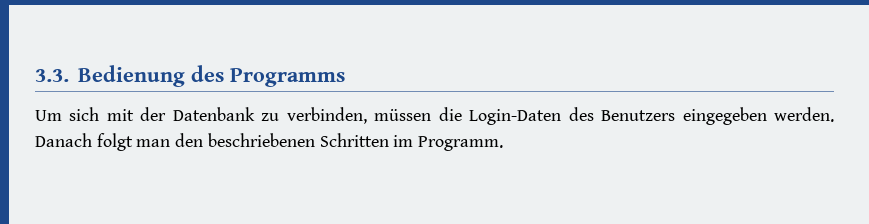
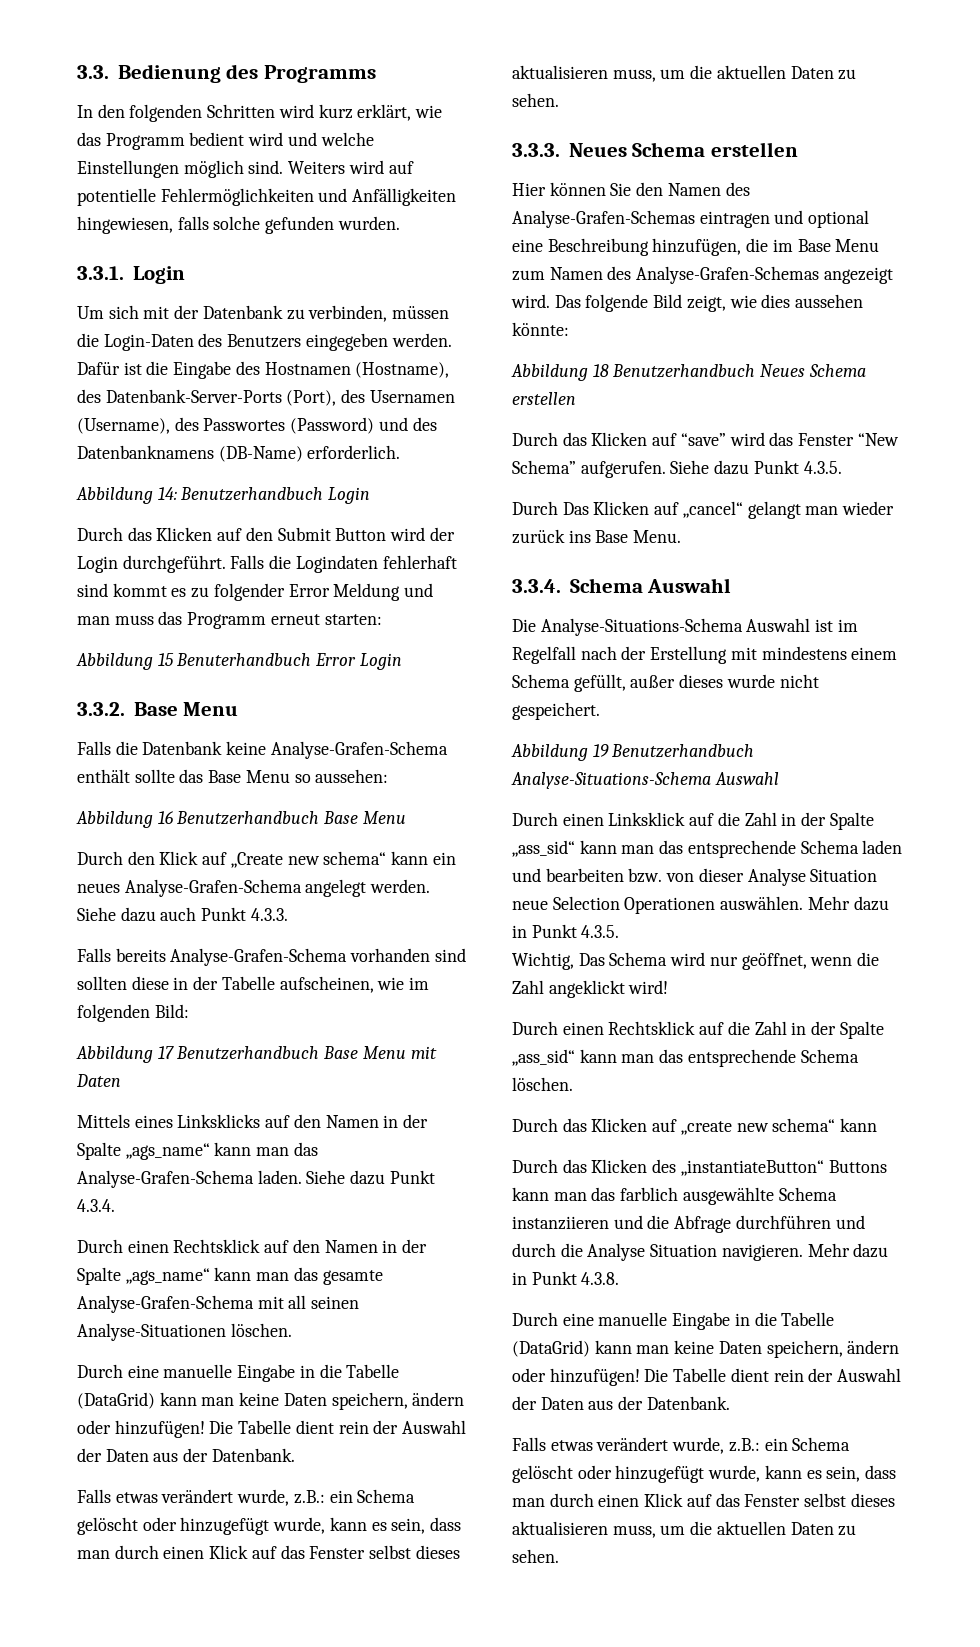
(345, 77) none -> [77,104,443,122] [77,132,374,150] [77,160,414,178] [77,188,457,206] [77,216,400,234] [77,266,185,284] // In den folgenden Schritten wird kurz erklärt, wie das Programm bedient wird und welche Einstellungen möglich sind. Weiters wird auf potentielle Fehlermöglichkeiten und Anfälligkeiten hingewiesen, falls solche gefunden wurden. // 3.3.1. Login
[35,133,504,151] Danach folgt man den beschriebenen Schritten im Programm. -> [77,361,450,379] [77,389,455,406] [77,417,437,434] [77,445,401,462] [76,487,371,504] [77,527,455,541] [77,555,457,573] [77,583,434,601] [77,611,382,629] [76,653,402,670] [77,702,239,716] [77,741,448,759] [77,769,389,783] [76,811,406,828] [77,851,456,868] [77,879,431,897] [77,907,288,922] [77,948,466,966] [77,976,430,993] [77,1004,189,1022] [76,1046,437,1063] [76,1074,121,1087] [77,1114,429,1128] [77,1142,318,1160] [77,1170,435,1188] [77,1199,115,1212] [77,1239,428,1253] [77,1267,383,1285] [77,1295,360,1313] [77,1323,292,1341] [77,1364,400,1382] [77,1392,465,1410] [77,1420,467,1438] [77,1448,295,1462] [77,1489,416,1506] [77,1517,462,1535] [77,1545,460,1559] [512,65,857,82] [512,93,559,107] [512,142,798,157] [512,182,750,196] [512,210,870,228] [512,238,880,256] [512,266,893,284] [511,294,864,312] [512,322,569,336] [511,364,866,381] [512,392,576,405] [512,432,899,446] [512,460,842,478] [512,501,895,519] [512,529,682,544] [512,578,732,593] [512,618,858,636] [512,646,898,664] [512,674,819,692] [512,702,600,720] [511,744,755,761] [511,772,779,789] [512,812,874,830] [512,840,903,858] [512,868,878,886] [512,896,889,914] [512,924,620,938] [512,952,880,970] [512,980,669,998] [512,1021,884,1039] [512,1049,859,1067] [512,1077,573,1091] [512,1118,878,1135] [512,1159,887,1176] [512,1187,837,1205] [512,1215,865,1233] [512,1243,889,1261] [512,1271,620,1285] [512,1312,835,1330] [512,1340,900,1358] [512,1368,902,1386] [512,1396,730,1410] [512,1437,851,1454] [512,1465,897,1483] [512,1493,895,1507] [512,1521,857,1538] [512,1549,559,1563] Dafür ist die Eingabe des Hostnamen (Hostname), des Datenbank-Server-Ports (Port), des Usernamen (Username), des Passwortes (Password) und des Datenbanknamens (DB-Name) erforderlich. // Abbildung 14: Benutzerhandbuch Login // Durch das Klicken auf den Submit Button wird der Login durchgeführt. Falls die Logindaten fehlerhaft sind kommt es zu folgender Error Meldung und man muss das Programm erneut starten: // Abbildung 15 Benuterhandbuch Error Login // 3.3.2. Base Menu // Falls die Datenbank keine Analyse-Grafen-Schema enthält sollte das Base Menu so aussehen: // Abbildung 16 Benutzerhandbuch Base Menu // Durch den Klick auf „Create new schema“ kann ein neues Analyse-Grafen-Schema angelegt werden. Siehe dazu auch Punkt 4.3.3. // Falls bereits Analyse-Grafen-Schema vorhanden sind sollten diese in der Tabelle aufscheinen, wie im folgenden Bild: // Abbildung 17 Benutzerhandbuch Base Menu mit Daten // Mittels eines Linksklicks auf den Namen in der Spalte „ags_name“ kann man das Analyse-Grafen-Schema laden. Siehe dazu Punkt 4.3.4. // Durch einen Rechtsklick auf den Namen in der Spalte „ags_name“ kann man das gesamte Analyse-Grafen-Schema mit all seinen Analyse-Situationen löschen. // Durch eine manuelle Eingabe in die Tabelle (DataGrid) kann man keine Daten speichern, ändern oder hinzufügen! Die Tabelle dient rein der Auswahl der Daten aus der Datenbank. // Falls etwas verändert wurde, z.B.: ein Schema gelöscht oder hinzugefügt wurde, kann es sein, dass man durch einen Klick auf das Fenster selbst dieses aktualisieren muss, um die aktuellen Daten zu sehen. // 3.3.3. Neues Schema erstellen // Hier können Sie den Namen des Analyse-Grafen-Schemas eintragen und optional eine Beschreibung hinzufügen, die im Base Menu zum Namen des Analyse-Grafen-Schemas angezeigt wird. Das folgende Bild zeigt, wie dies aussehen könnte: // Abbildung 18 Benutzerhandbuch Neues Schema erstellen // Durch das Klicken auf “save” wird das Fenster “New Schema” aufgerufen. Siehe dazu Punkt 4.3.5. // Durch Das Klicken auf „cancel“ gelangt man wieder zurück ins Base Menu. // 3.3.4. Schema Auswahl // Die Analyse-Situations-Schema Auswahl ist im Regelfall nach der Erstellung mit mindestens einem Schema gefüllt, außer dieses wurde nicht gespeichert. // Abbildung 19 Benutzerhandbuch Analyse-Situations-Schema Auswahl // Durch einen Linksklick auf die Zahl in der Spalte „ass_sid“ kann man das entsprechende Schema laden und bearbeiten bzw. von dieser Analyse Situation neue Selection Operationen auswählen. Mehr dazu in Punkt 4.3.5. // Wichtig, Das Schema wird nur geöffnet, wenn die Zahl angeklickt wird! // Durch einen Rechtsklick auf die Zahl in der Spalte „ass_sid“ kann man das entsprechende Schema löschen. // Durch das Klicken auf „create new schema“ kann // Durch das Klicken des „instantiateButton“ Buttons kann man das farblich ausgewählte Schema instanziieren und die Abfrage durchführen und durch die Analyse Situation navigieren. Mehr dazu in Punkt 4.3.8. // Durch eine manuelle Eingabe in die Tabelle (DataGrid) kann man keine Daten speichern, ändern oder hinzufügen! Die Tabelle dient rein der Auswahl der Daten aus der Datenbank. // Falls etwas verändert wurde, z.B.: ein Schema gelöscht oder hinzugefügt wurde, kann es sein, dass man durch einen Klick auf das Fenster selbst dieses aktualisieren muss, um die aktuellen Daten zu sehen.

